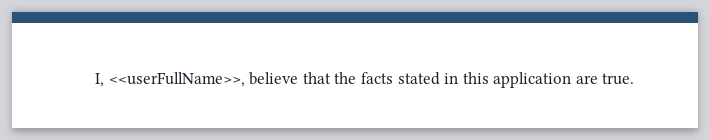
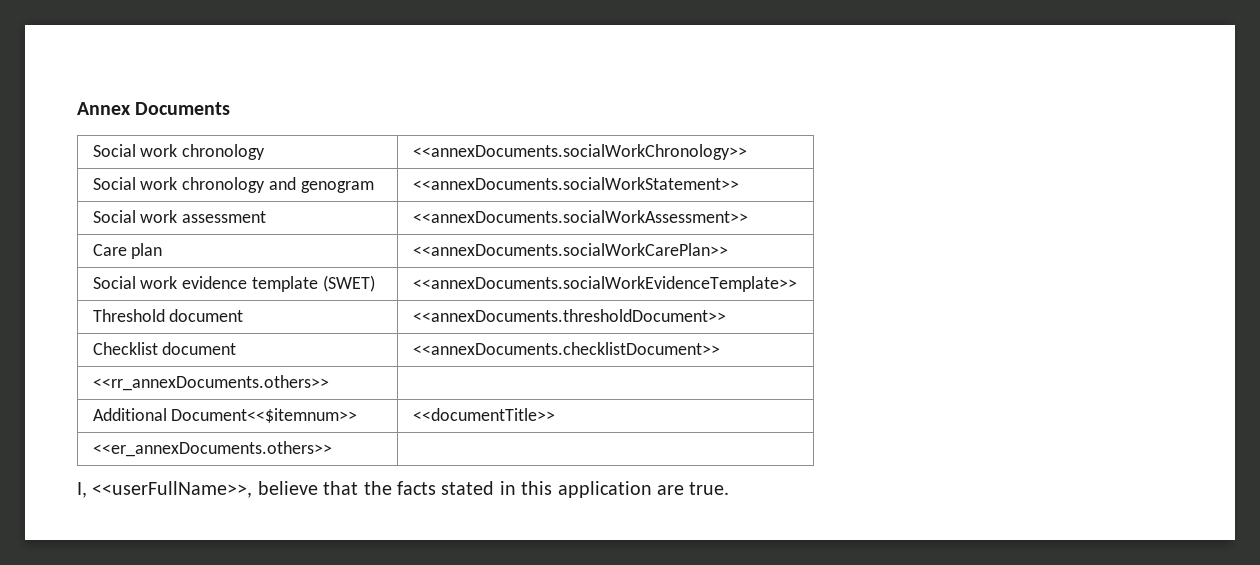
(95, 80) none -> [77,102,231,115] [92,144,266,160] [412,144,747,160] [92,177,374,193] [412,177,739,190] [92,210,267,223] [412,210,748,223] [92,243,163,259] [412,243,728,256] [92,275,375,292] [412,276,797,292] [92,309,244,322] [412,309,726,322] [92,342,237,355] [412,342,720,355] [92,375,329,391] [92,408,358,423] [412,408,555,421] [92,441,332,457] Annex Documents // Social work chronology | <<annexDocuments.socialWorkChronology>> // Social work chronology and genogram | <<annexDocuments.socialWorkStatement>> // Social work assessment | <<annexDocuments.socialWorkAssessment>> // Care plan | <<annexDocuments.socialWorkCarePlan>> // Social work evidence template (SWET) | <<annexDocuments.socialWorkEvidenceTemplate>> // Threshold document | <<annexDocuments.thresholdDocument>> // Checklist document | <<annexDocuments.checklistDocument>> // <<rr_annexDocuments.others>> | // Additional Document<<$itemnum>> | <<documentTitle>> // <<er_annexDocuments.others>> | //

